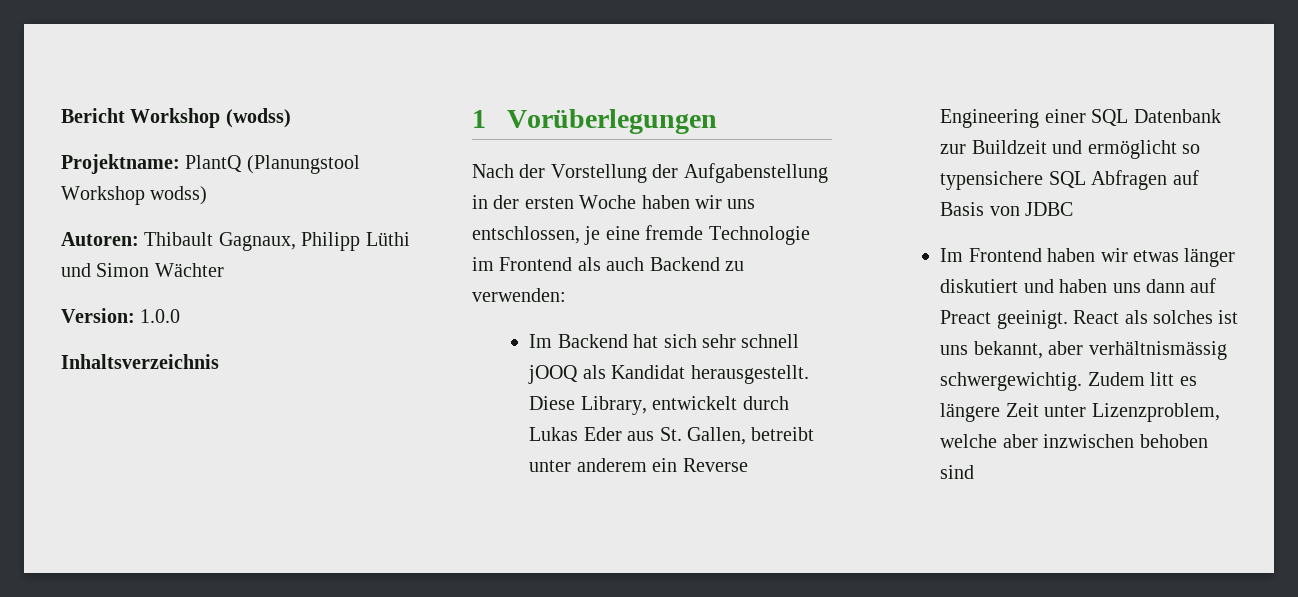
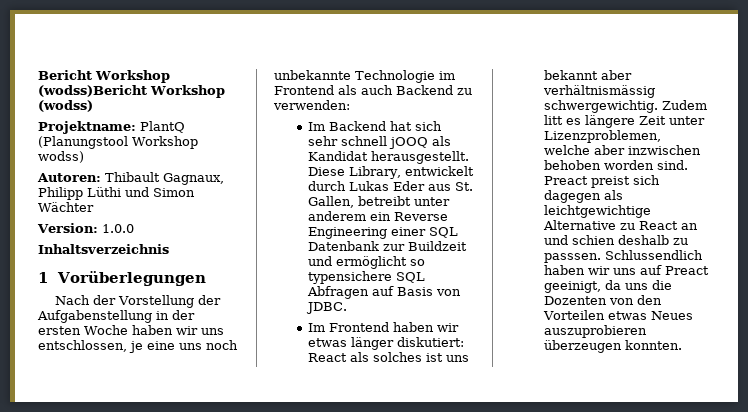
(221, 118) none -> [38,85,225,98] (wodss)Bericht Workshop
[645,225,704,240] fremde -> [179,340,238,350] [274,70,351,80] uns noch unbekannte
[1025,202,1074,216] JDBC -> [305,302,347,314] JDBC.
[940,278,1217,293] [940,310,1068,329] diskutiert und haben uns dann auf Preact geeinigt. -> [396,337,464,347] diskutiert:
[973,341,1043,359] bekannt, -> [543,70,598,80] bekannt
[1091,403,1220,422] Lizenzproblem, -> [543,130,661,143] Lizenzproblemen,
[940,465,975,479] sind -> [603,160,688,170] [543,175,660,188] [543,190,623,203] [543,205,651,218] [542,220,698,230] [543,235,688,245] [543,250,703,263] [543,265,709,275] [543,280,672,293] [543,295,662,305] [542,310,693,320] [543,325,647,338] [543,340,682,353] worden sind. Preact preist sich dagegen als leichtgewichtige Alternative zu React an und schien deshalb zu passsen. Schlussendlich haben wir uns auf Preact geeinigt, da uns die Dozenten von den Vorteilen etwas Neues auszuprobieren überzeugen konnten.

